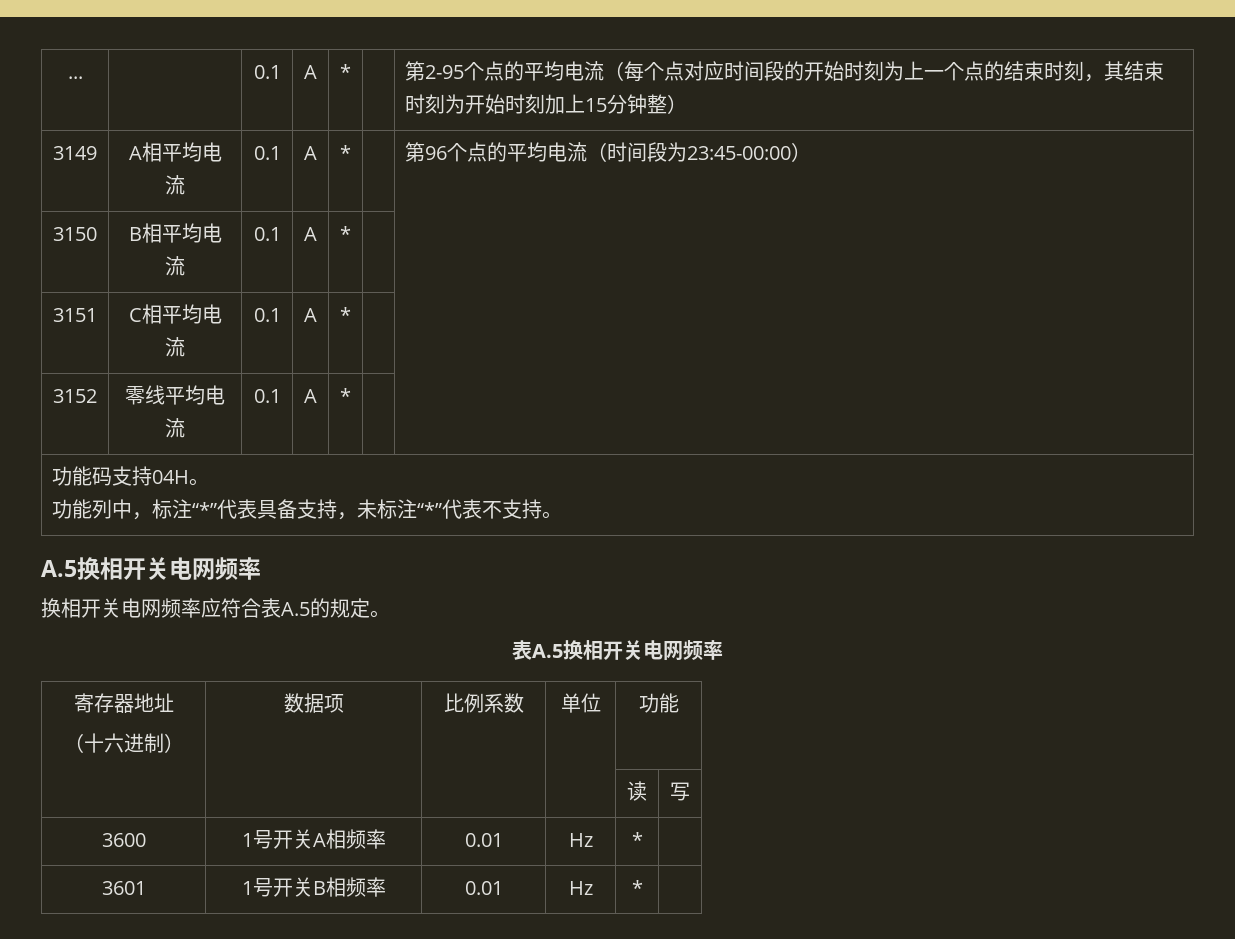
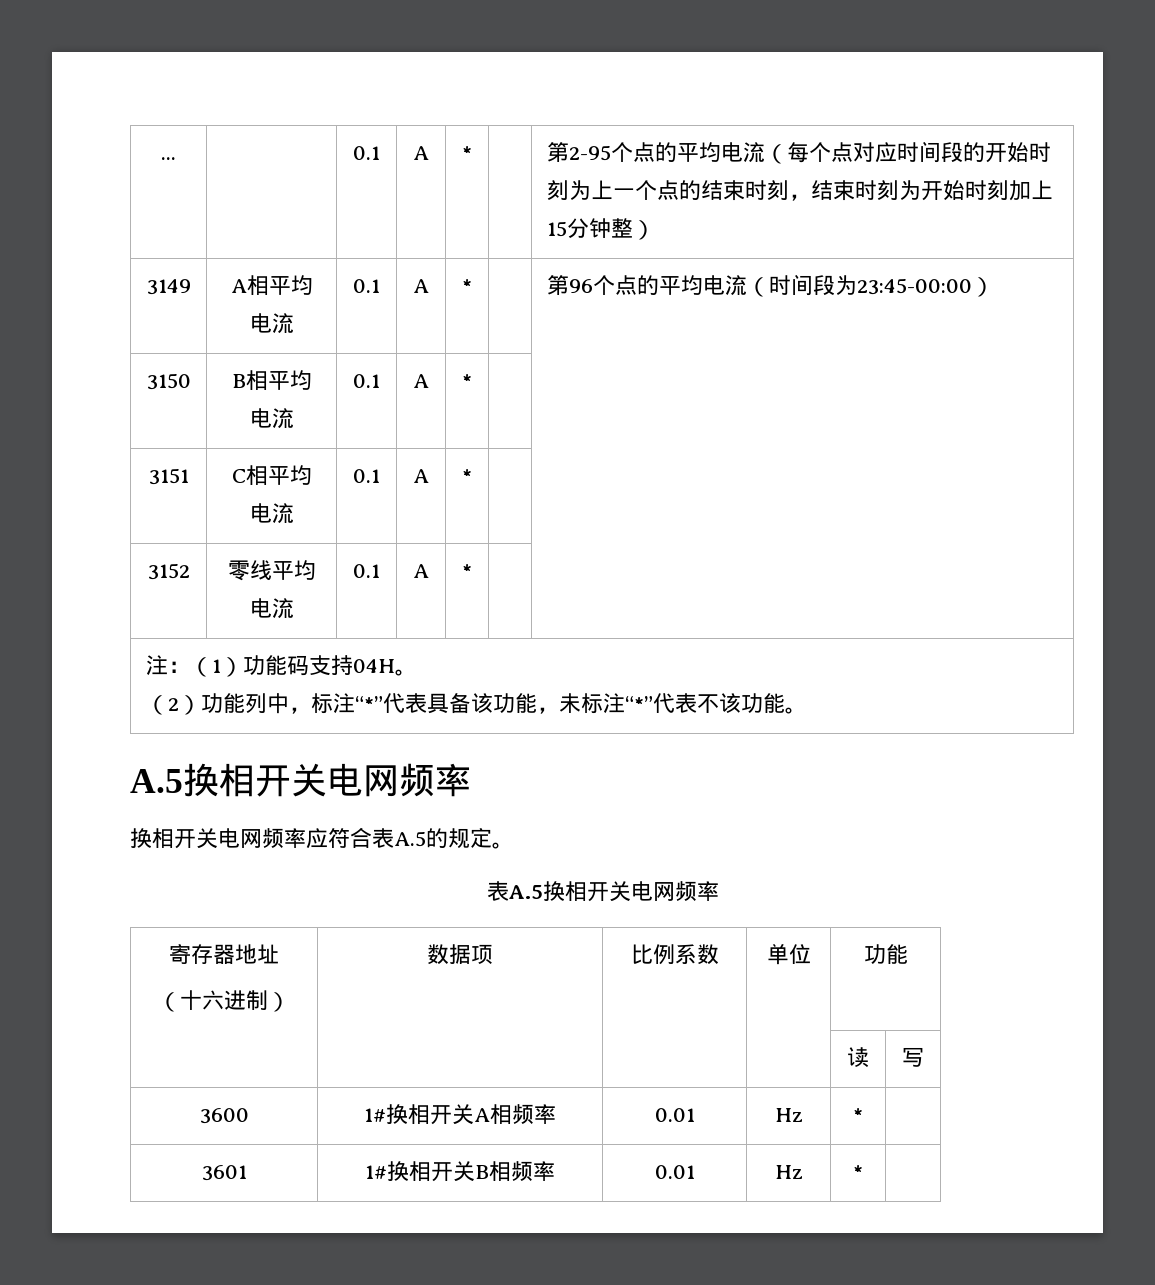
[1104,61,1125,81] 其 -> (811, 197) none
(351, 395) none -> [145,655,243,677] 注：（1）
(210, 482) none -> [145,695,201,715] （2）
[297,499,338,519] 支持 -> [470,693,537,713] 该功能
[502,499,543,519] 支持 -> [718,693,785,713] 该功能
[241,830,273,849] 1号 -> [364,1104,430,1124] 1#换相
[241,878,273,897] 1号 -> [365,1161,431,1181] 1#换相

